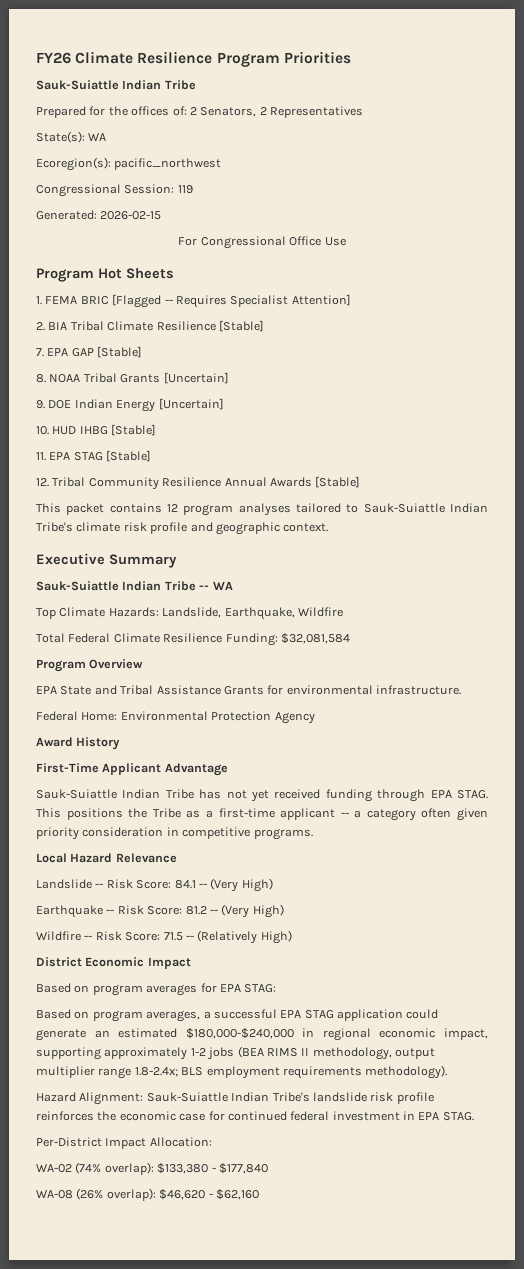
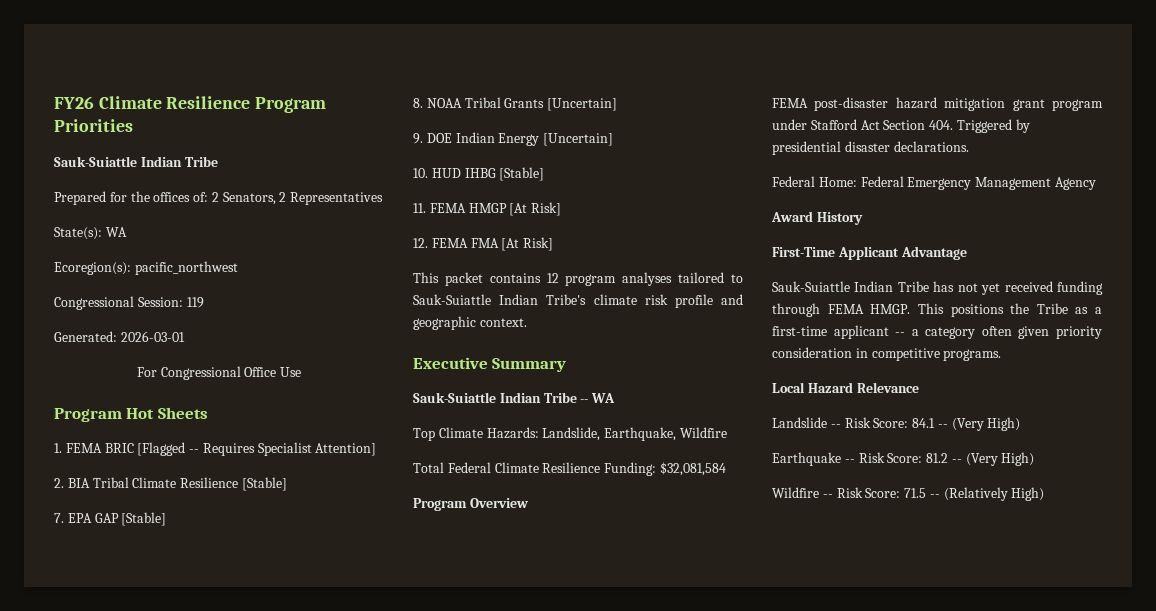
[100,211,162,220] 2026-02-15 -> [120,331,185,342] 2026-03-01
[49,450,152,462] [36,476,361,490] EPA STAG [Stable] // 12. Tribal Community Resilience Annual Awards [Stable] -> [429,202,562,216] [413,237,554,251] FEMA HMGP [At Risk] // 12. FEMA FMA [At Risk]
[36,685,461,695] EPA State and Tribal Assistance Grants for environmental infrastructure. -> [772,97,1103,111] [772,119,1030,133] [772,141,969,155] FEMA post-disaster hazard mitigation grant program under Stafford Act Section 404. Triggered by presidential disaster declarations.
[120,711,272,721] Environmental Protection -> [860,176,1052,190] Federal Emergency Management
[430,790,488,799] EPA STAG. -> [827,304,911,314] FEMA HMGP.
[36,957,191,969] [36,983,277,996] [36,1009,439,1022] [36,1028,488,1041] [36,1046,435,1060] [36,1065,448,1079] [36,1092,434,1105] [36,1111,474,1121] [36,1137,212,1149] [36,1162,268,1175] [36,1188,259,1201] // District Economic Impact // Based on program averages for EPA STAG: // Based on program averages, a successful EPA STAG application could generate an estimated $180,000-$240,000 in regional economic impact, supporting approximately 1-2 jobs (BEA RIMS II methodology, output multiplier range 1.8-2.4x; BLS employment requirements methodology). // Hazard Alignment: Sauk-Suiattle Indian Tribe's landslide risk profile reinforces the economic case for continued federal investment in EPA STAG. // Per-District Impact Allocation: // WA-02 (74% overlap): $133,380 - $177,840 // WA-08 (26% overlap): $46,620 - $62,160 -> (1045, 494) none

